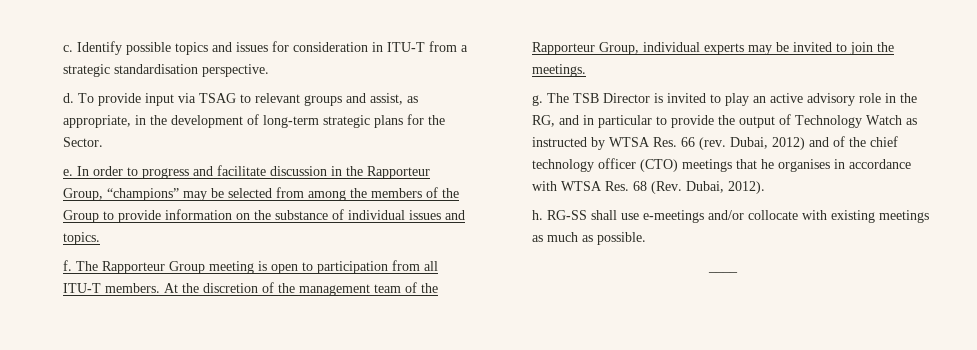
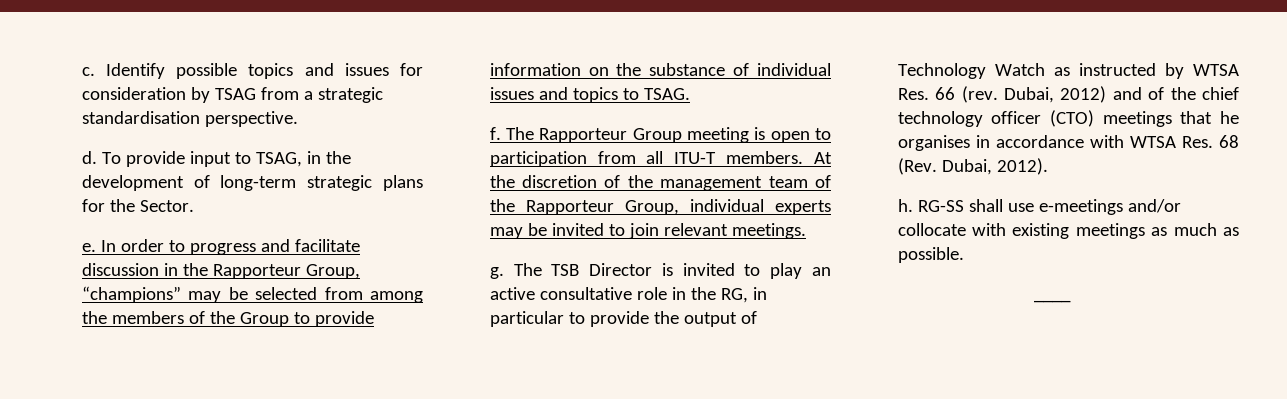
[371,42,425,52] in ITU-T -> [190,87,256,103] by TSAG
[177,93,418,106] [62,115,131,128] via TSAG to relevant groups and assist, as appropriate, -> [234,152,302,167] to TSAG,
[62,232,100,245] topics. -> [572,87,690,103] topics to TSAG.
[876,42,894,52] the -> [663,223,728,236] relevant
[806,93,855,106] advisory -> [539,287,632,300] consultative
[558,115,579,125] and -> (748, 295) none

